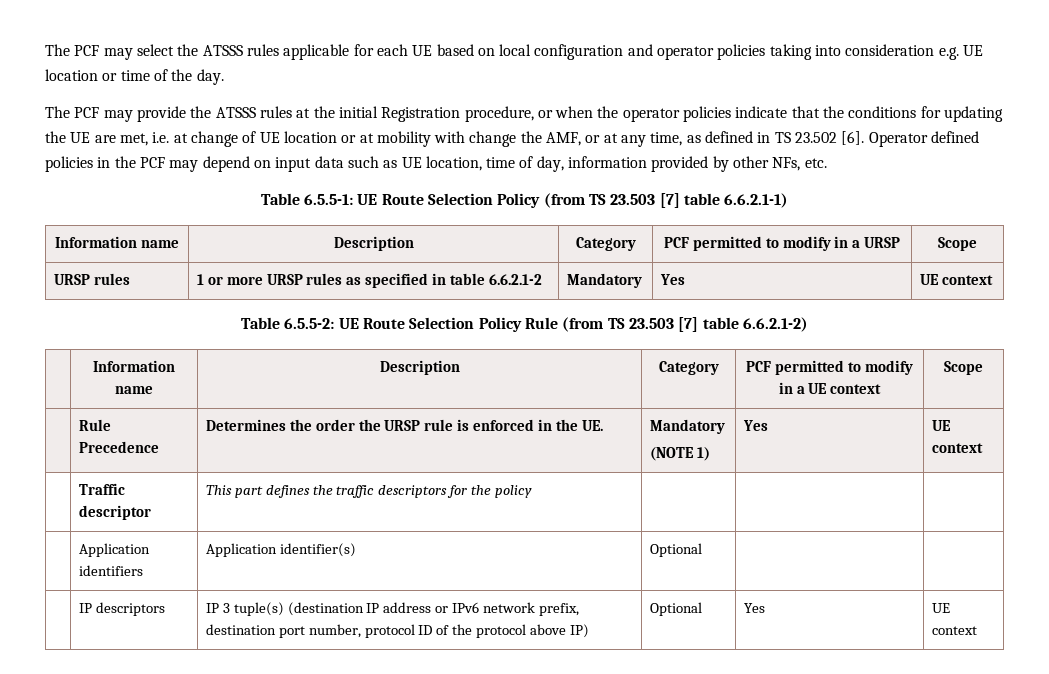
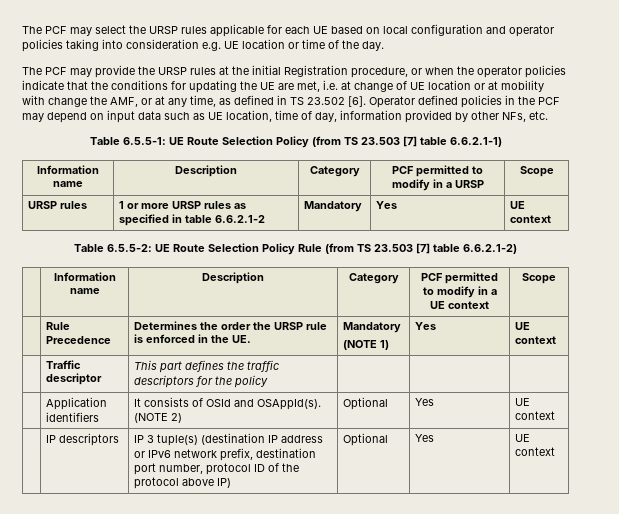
[202,45,243,56] ATSSS -> [149,26,178,34] URSP
[215,107,256,118] ATSSS -> [158,67,187,75] URSP
[205,543,356,557] [649,543,702,557] Application identifier(s) | Optional | | -> [134,397,322,410] [134,413,183,423] [343,397,389,410] [415,398,435,406] [515,398,531,406] [515,411,556,420] It consists of OSId and OSAppId(s). (NOTE 2) | Optional | Yes | UE context

